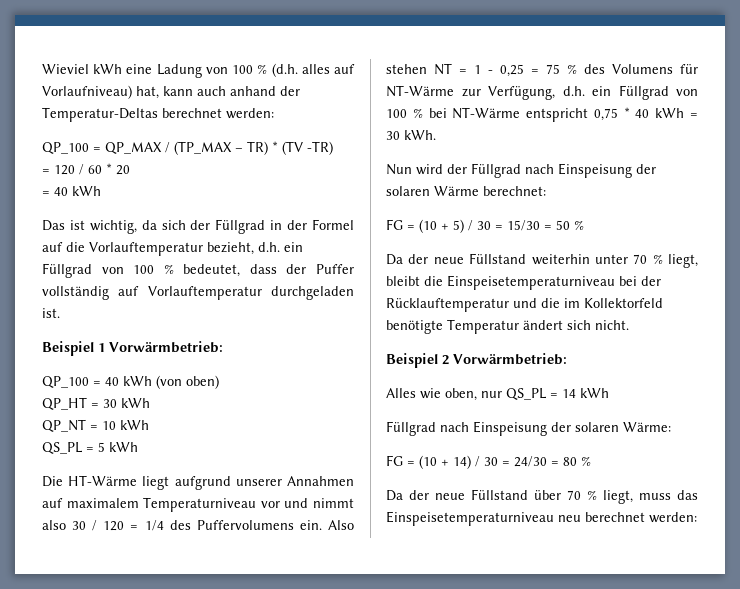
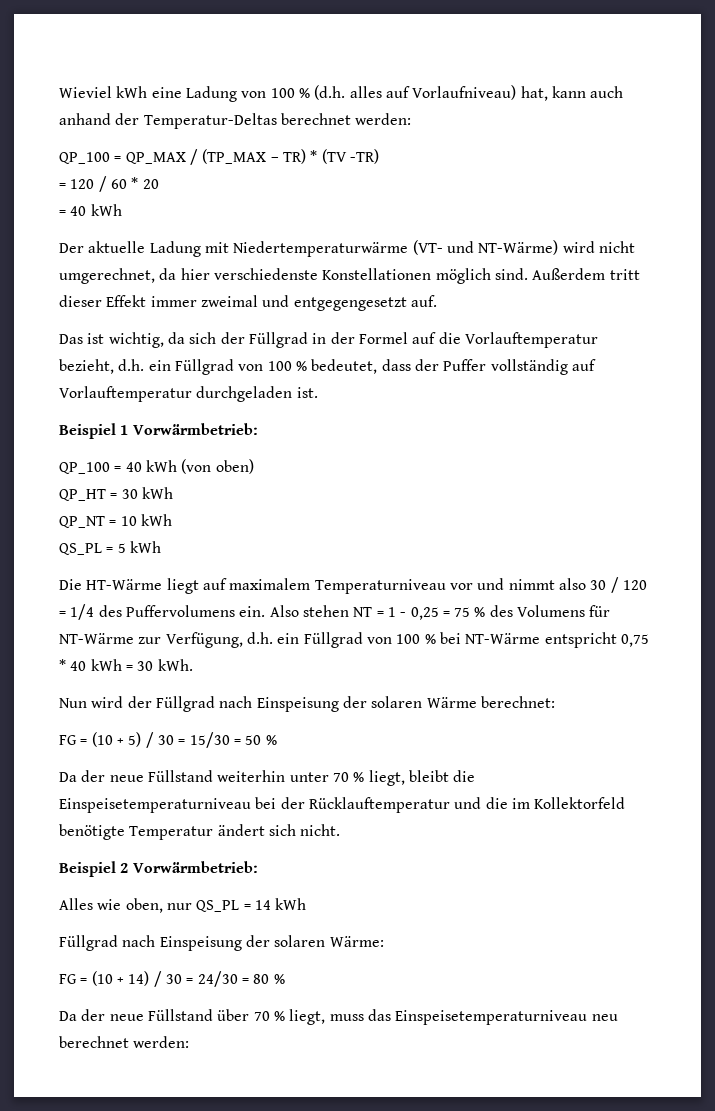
(101, 191) none -> [59,240,635,257] [59,268,640,284] [59,295,437,311] // Der aktuelle Ladung mit Niedertemperaturwärme (VT- und NT-Wärme) wird nicht umgerechnet, da hier verschiedenste Konstellationen möglich sind. Außerdem tritt dieser Effekt immer zweimal und entgegengesetzt auf.
[174,476,354,490] aufgrund unserer Annahmen -> (199, 586) none

